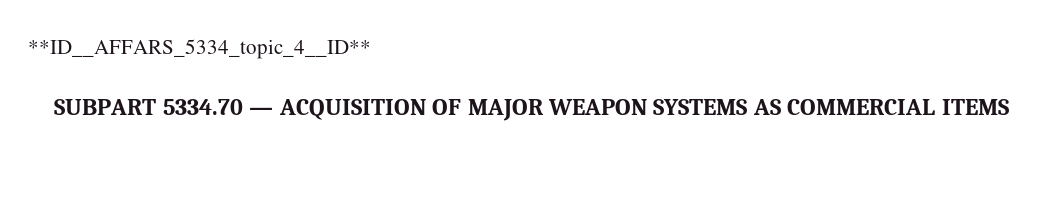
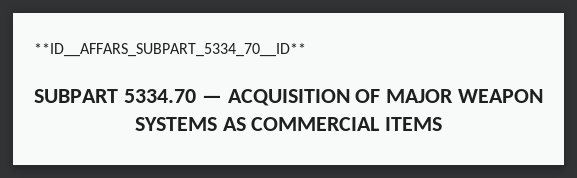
[28,39,371,59] **ID__AFFARS_5334_topic_4__ID** -> [34,43,306,57] **ID__AFFARS_SUBPART_5334_70__ID**

